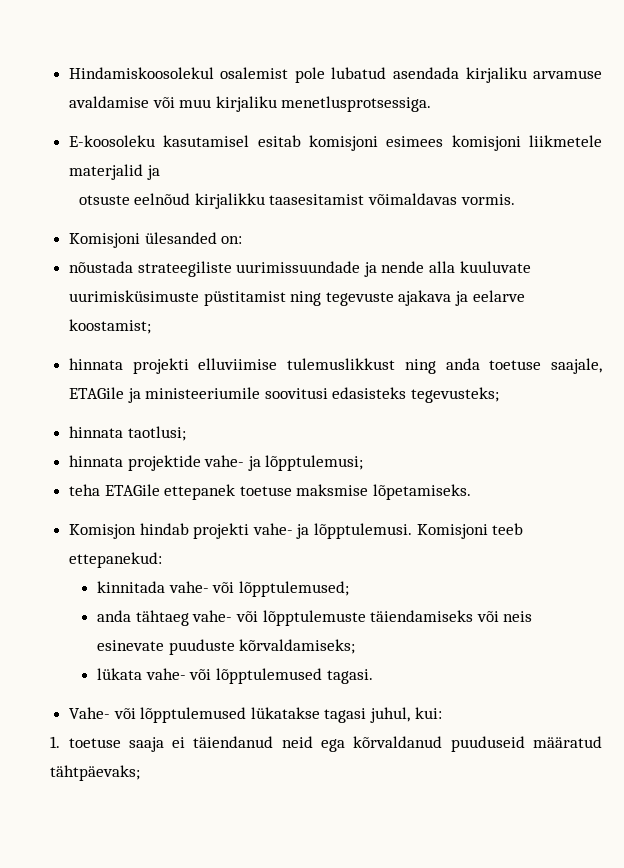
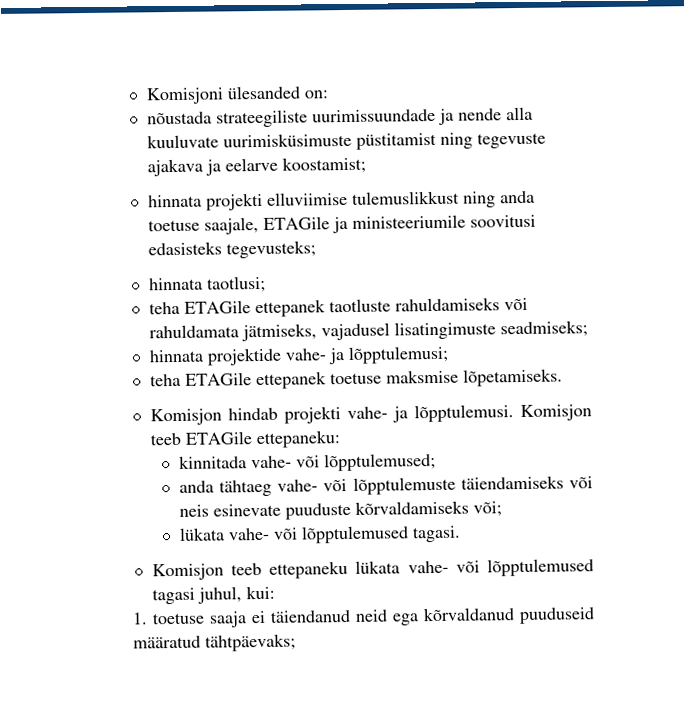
[68,67,602,83] [68,96,432,112] [68,135,602,151] [68,164,160,180] [78,193,515,209] Hindamiskoosolekul osalemist pole lubatud asendada kirjaliku arvamuse avaldamise või muu kirjaliku menetlusprotsessiga. // E-koosoleku kasutamisel esitab komisjoni esimees komisjoni liikmetele materjalid ja // otsuste eelnõud kirjalikku taasesitamist võimaldavas vormis. // -> (145, 96) none
(186, 433) none -> [148,297,528,318] [148,320,588,342] // teha ETAGile ettepanek taotluste rahuldamiseks või rahuldamata jätmiseks, vajadusel lisatingimuste seadmiseks;
[416,523,524,539] [68,552,162,568] Komisjoni teeb ettepanekud: -> [520,404,592,421] [149,430,341,449] Komisjon teeb ETAGile ettepaneku:
[239,639,356,654] kõrvaldamiseks; -> [354,500,502,517] kõrvaldamiseks või;
[68,707,320,723] Vahe- või lõpptulemused lükatakse -> [151,558,594,581] Komisjon teeb ettepaneku lükata vahe- või lõpptulemused

